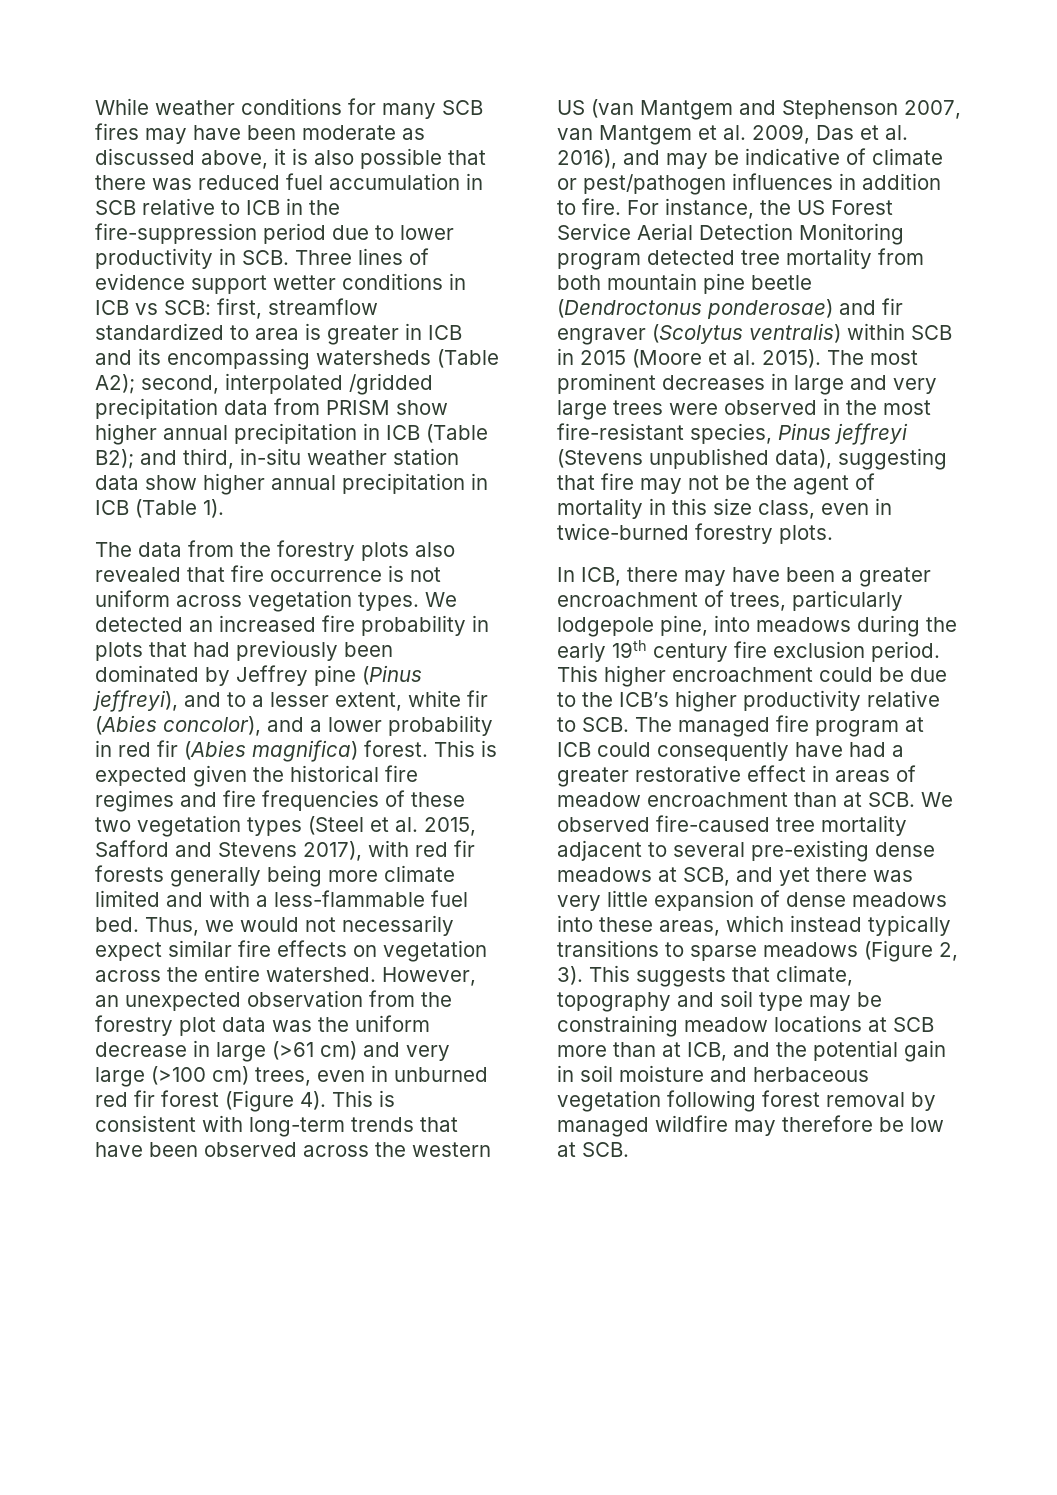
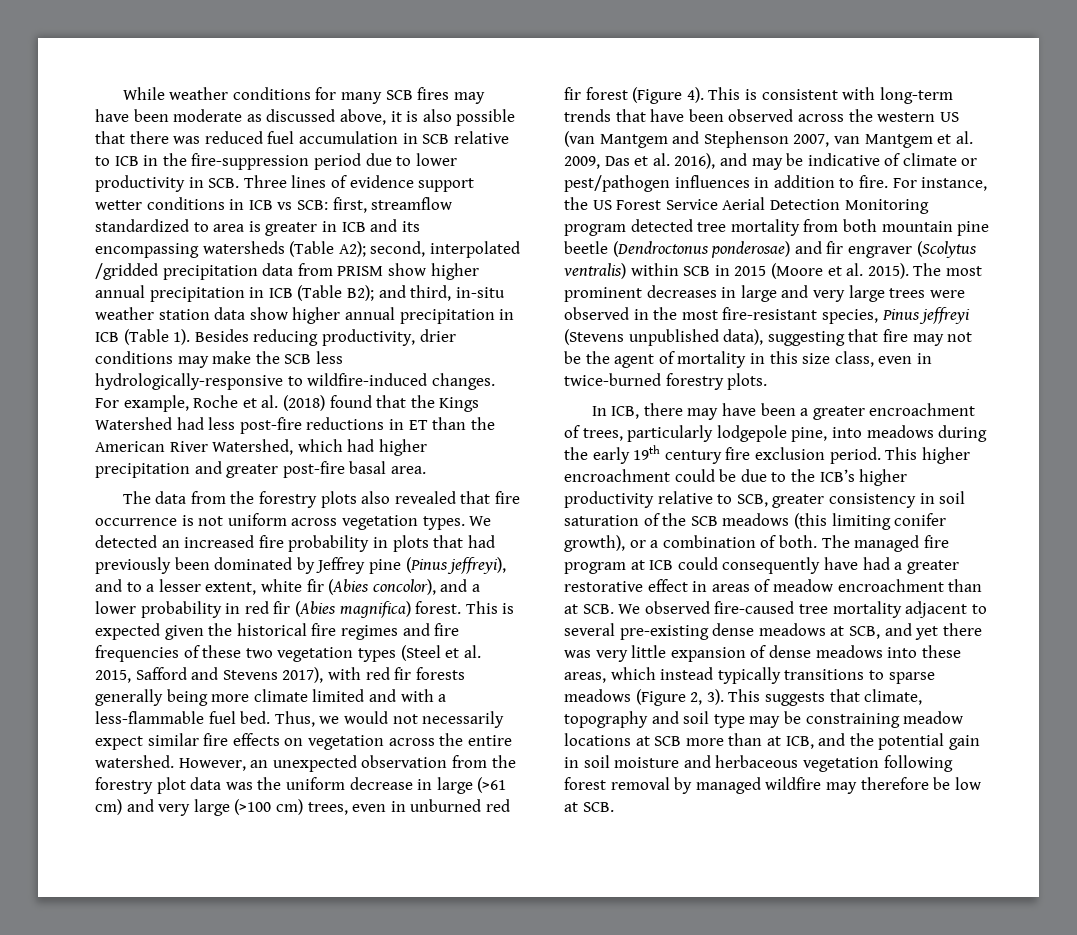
(224, 508) none -> [194,329,456,346] [95,351,343,368] [95,373,495,390] [95,395,480,412] [95,417,495,434] [95,439,427,456] [95,461,426,478] Besides reducing productivity, drier conditions may make the SCB less hydrologically-responsive to wildfire-induced changes. For example, Roche et al. (2018) found that the Kings Watershed had less post-fire reductions in ET than the American River Watershed, which had higher precipitation and greater post-fire basal area.
[582,717,629,732] SCB. -> [736,491,966,508] [564,513,947,530] [564,535,817,552] SCB, greater consistency in soil saturation of the SCB meadows (this limiting conifer growth), or a combination of both.

